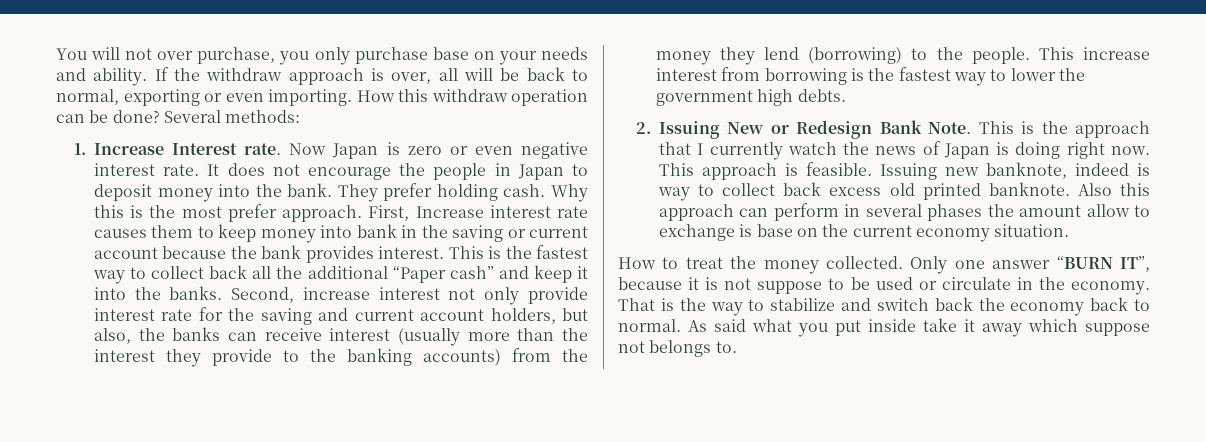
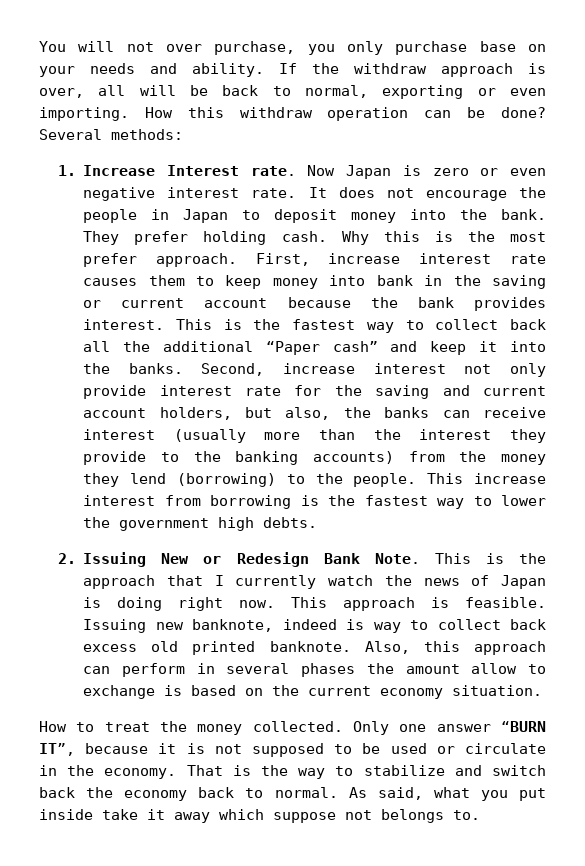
[415,206,484,218] Increase -> [328,253,401,264] increase
[1077,183,1112,196] Also -> [364,641,410,654] Also,
[756,224,793,237] base -> [191,685,237,696] based
[757,281,823,294] suppose -> [251,743,324,757] supposed
[714,319,746,332] said -> [377,787,423,800] said,

